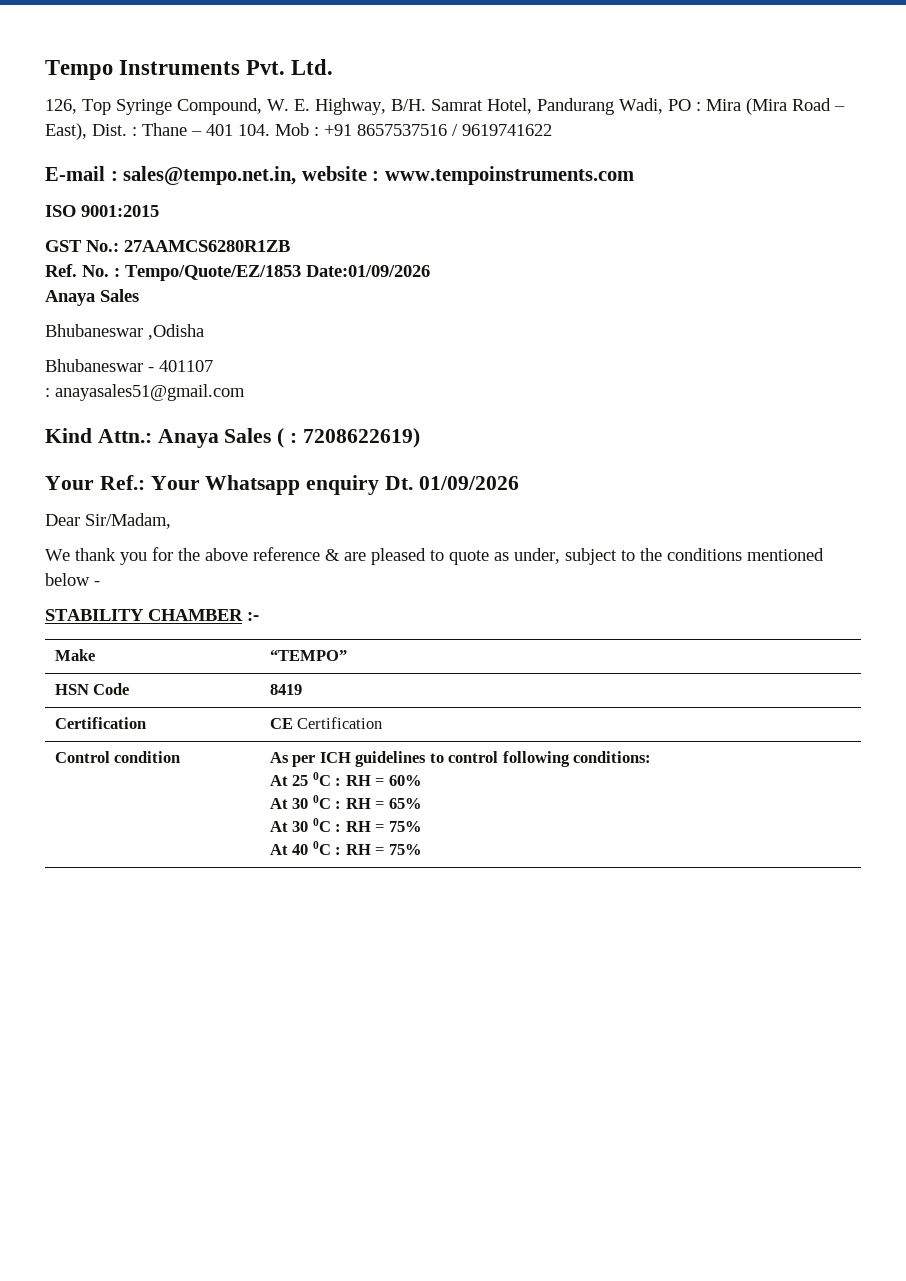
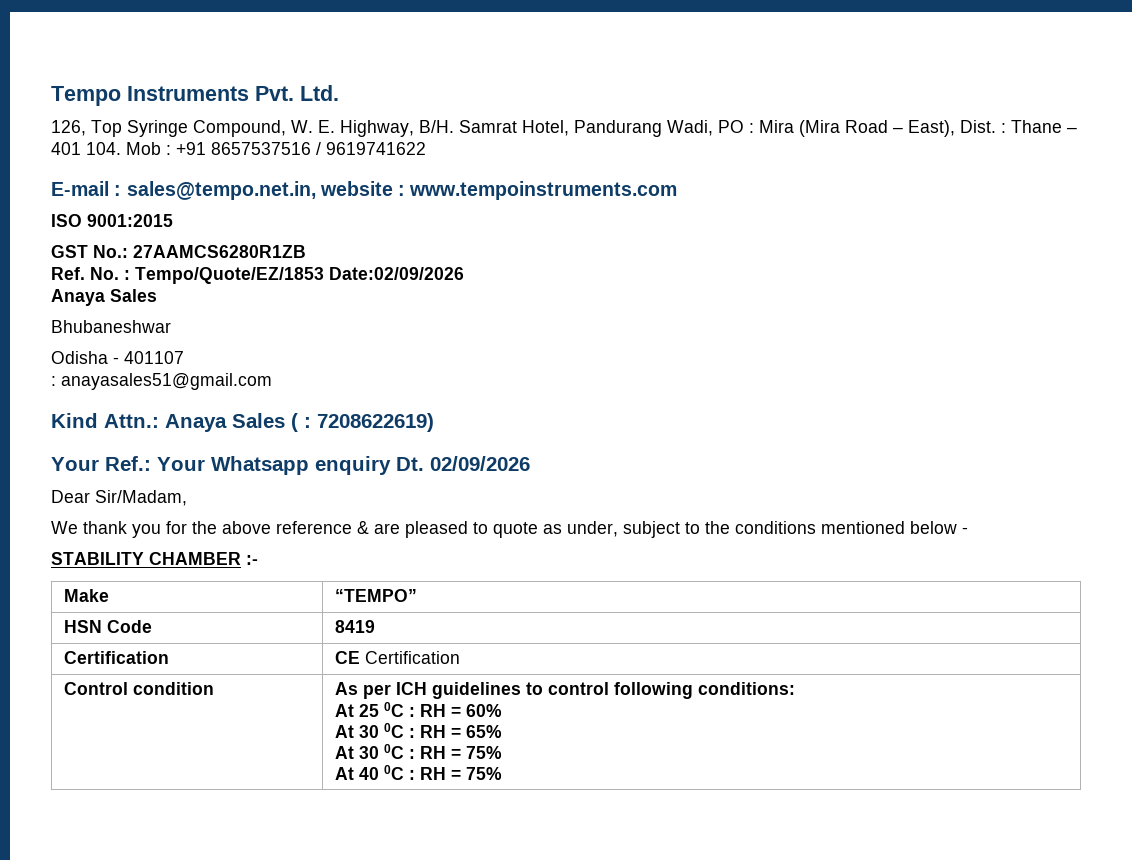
[306,265,430,277] Date:01/09/2026 -> [329,267,464,280] Date:02/09/2026
[45,324,204,340] [45,359,143,372] Bhubaneswar ,Odisha // Bhubaneswar -> [51,320,171,333] [51,351,108,364] Bhubaneshwar // Odisha
[418,476,519,490] 01/09/2026 -> [430,456,530,471] 02/09/2026

